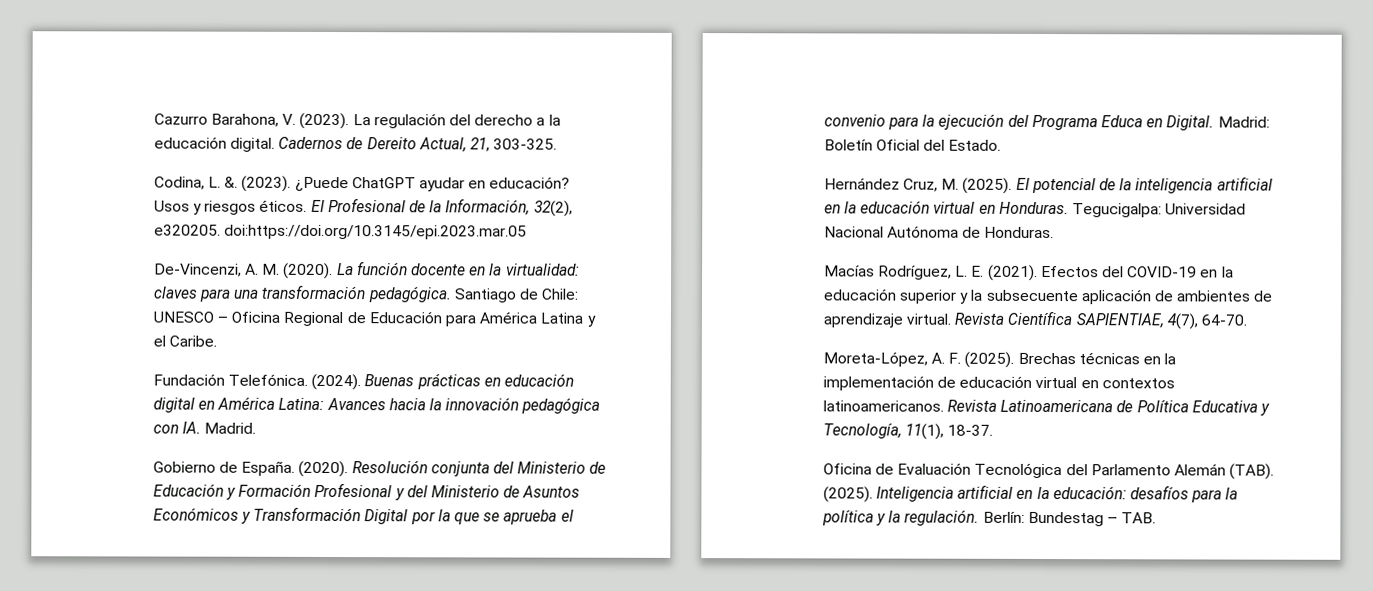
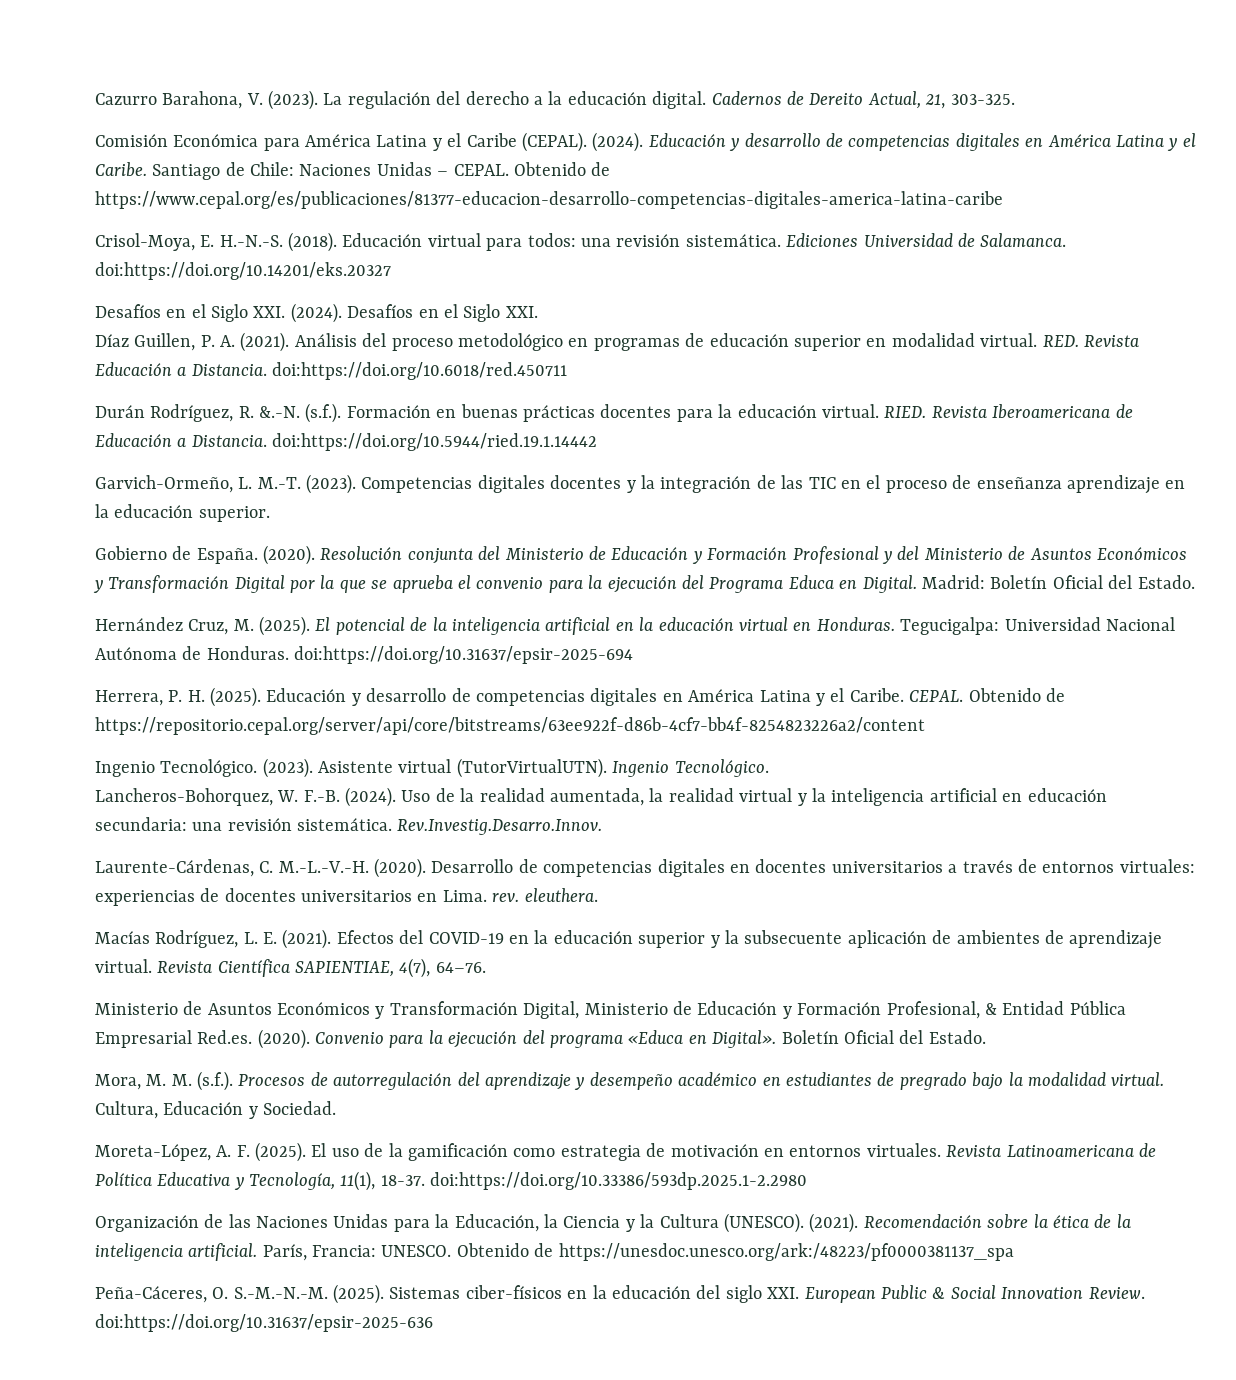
[153,175,571,192] [153,197,573,217] [153,224,528,240] [153,261,580,280] [152,284,580,303] [152,311,442,327] Codina, L. &. (2023). ¿Puede ChatGPT ayudar en educación? Usos y riesgos éticos. El Profesional de la Información, 32(2), e320205. doi:https://doi.org/10.3145/epi.2023.mar.05 // De-Vincenzi, A. M. (2020). La función docente en la virtualidad: claves para una transformación pedagógica. Santiago de Chile: UNESCO – Oficina Regional de Educación -> [94,134,259,147] Comisión Económica
[169,335,218,347] [152,373,574,391] [152,396,601,414] [152,421,257,434] Caribe. // Fundación Telefónica. (2024). Buenas prácticas en educación digital en América Latina: Avances hacia la innovación pedagógica con IA. Madrid. -> [466,132,1196,152] [94,162,611,180] [94,191,1003,209] [94,232,1067,252] [94,262,391,280] [94,303,538,323] [94,332,1140,352] [94,362,568,380] [94,403,1133,423] [94,433,598,451] [94,474,1186,494] [94,504,270,522] Caribe (CEPAL). (2024). Educación y desarrollo de competencias digitales en América Latina y el Caribe. Santiago de Chile: Naciones Unidas – CEPAL. Obtenido de https://www.cepal.org/es/publicaciones/81377-educacion-desarrollo-competencias-digitales-america-latina-caribe // Crisol-Moya, E. H.-N.-S. (2018). Educación virtual para todos: una revisión sistemática. Ediciones Universidad de Salamanca. doi:https://doi.org/10.14201/eks.20327 // Desafíos en el Siglo XXI. (2024). Desafíos en el Siglo XXI. // Díaz Guillen, P. A. (2021). Análisis del proceso metodológico en programas de educación superior en modalidad virtual. RED. Revista Educación a Distancia. doi:https://doi.org/10.6018/red.450711 // Durán Rodríguez, R. &.-N. (s.f.). Formación en buenas prácticas docentes para la educación virtual. RIED. Revista Iberoamericana de Educación a Distancia. doi:https://doi.org/10.5944/ried.19.1.14442 // Garvich-Ormeño, L. M.-T. (2023). Competencias digitales docentes y la integración de las TIC en el proceso de enseñanza aprendizaje en la educación superior.
(1055, 232) none -> [294,646,634,664] [94,687,1066,707] [94,717,925,735] [94,758,769,778] [94,787,1107,807] [94,817,603,835] [94,858,1195,878] [94,888,598,906] doi:https://doi.org/10.31637/epsir-2025-694 // Herrera, P. H. (2025). Educación y desarrollo de competencias digitales en América Latina y el Caribe. CEPAL. Obtenido de https://repositorio.cepal.org/server/api/core/bitstreams/63ee922f-d86b-4cf7-bb4f-8254823226a2/content // Ingenio Tecnológico. (2023). Asistente virtual (TutorVirtualUTN). Ingenio Tecnológico. // Lancheros-Bohorquez, W. F.-B. (2024). Uso de la realidad aumentada, la realidad virtual y la inteligencia artificial en educación secundaria: una revisión sistemática. Rev.Investig.Desarro.Innov. // Laurente-Cárdenas, C. M.-L.-V.-H. (2020). Desarrollo de competencias digitales en docentes universitarios a través de entornos virtuales: experiencias de docentes universitarios en Lima. rev. eleuthera.
[1200,314,1247,326] [822,351,1177,368] [822,375,1175,391] [822,400,944,412] 64-70. // Moreta-López, A. F. (2025). Brechas técnicas en la implementación de educación virtual en contextos latinoamericanos. -> [435,962,486,973] [94,1001,1126,1019] [94,1029,986,1049] [94,1071,1165,1091] [94,1101,337,1119] [94,1142,941,1162] 64–76. // Ministerio de Asuntos Económicos y Transformación Digital, Ministerio de Educación y Formación Profesional, & Entidad Pública Empresarial Red.es. (2020). Convenio para la ejecución del programa «Educa en Digital». Boletín Oficial del Estado. // Mora, M. M. (s.f.). Procesos de autorregulación del aprendizaje y desempeño académico en estudiantes de pregrado bajo la modalidad virtual. Cultura, Educación y Sociedad. // Moreta-López, A. F. (2025). El uso de la gamificación como estrategia de motivación en entornos virtuales.
[822,462,1275,480] [822,484,1239,503] [821,509,1157,527] // Oficina de Evaluación Tecnológica del Parlamento Alemán (TAB). (2025). Inteligencia artificial en la educación: desafíos para la política y la regulación. Berlín: Bundestag – TAB. -> [430,1172,808,1190] [94,1213,1131,1233] [94,1243,1014,1261] [94,1284,1145,1304] [94,1314,433,1332] doi:https://doi.org/10.33386/593dp.2025.1-2.2980 // Organización de las Naciones Unidas para la Educación, la Ciencia y la Cultura (UNESCO). (2021). Recomendación sobre la ética de la inteligencia artificial. París, Francia: UNESCO. Obtenido de https://unesdoc.unesco.org/ark:/48223/pf0000381137_spa // Peña-Cáceres, O. S.-M.-N.-M. (2025). Sistemas ciber-físicos en la educación del siglo XXI. European Public & Social Innovation Review. doi:https://doi.org/10.31637/epsir-2025-636

